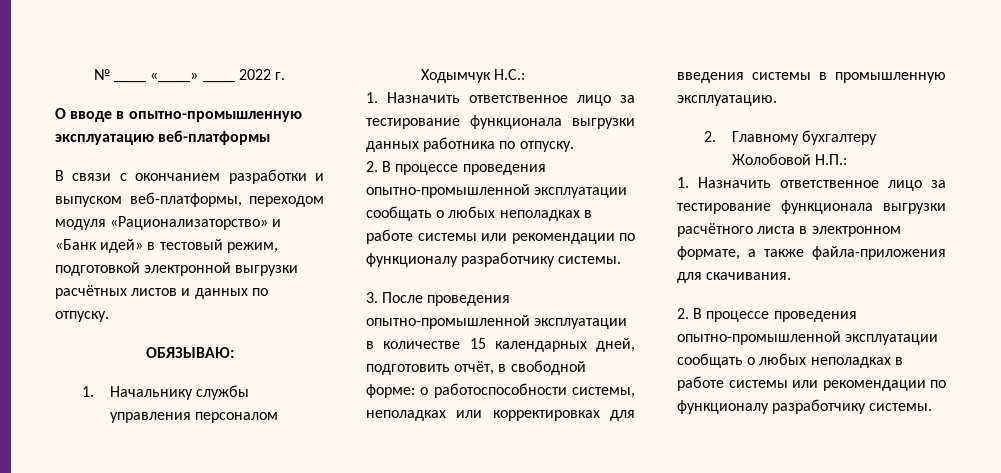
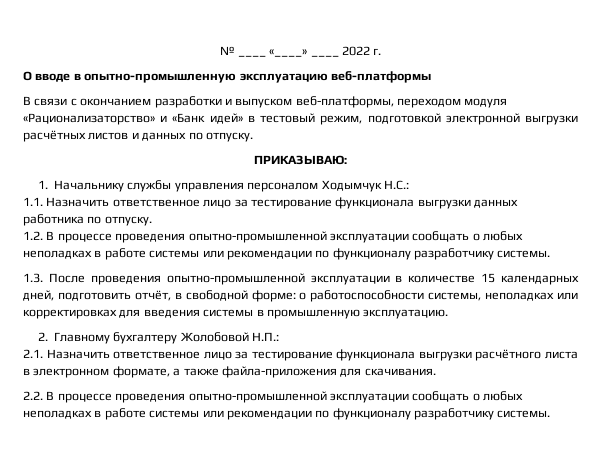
[145,347,234,358] ОБЯЗЫВАЮ: -> [254,155,347,165] ПРИКАЗЫВАЮ:
[366,92,378,103] 1. -> [23,197,43,206] 1.1.
[366,161,378,172] 2. -> [23,231,43,240] 1.2.
[366,292,378,303] 3. -> [23,273,43,283] 1.3.
[677,177,689,188] 1. -> [23,349,43,358] 2.1.
[677,308,689,319] 2. -> [23,391,43,400] 2.2.

